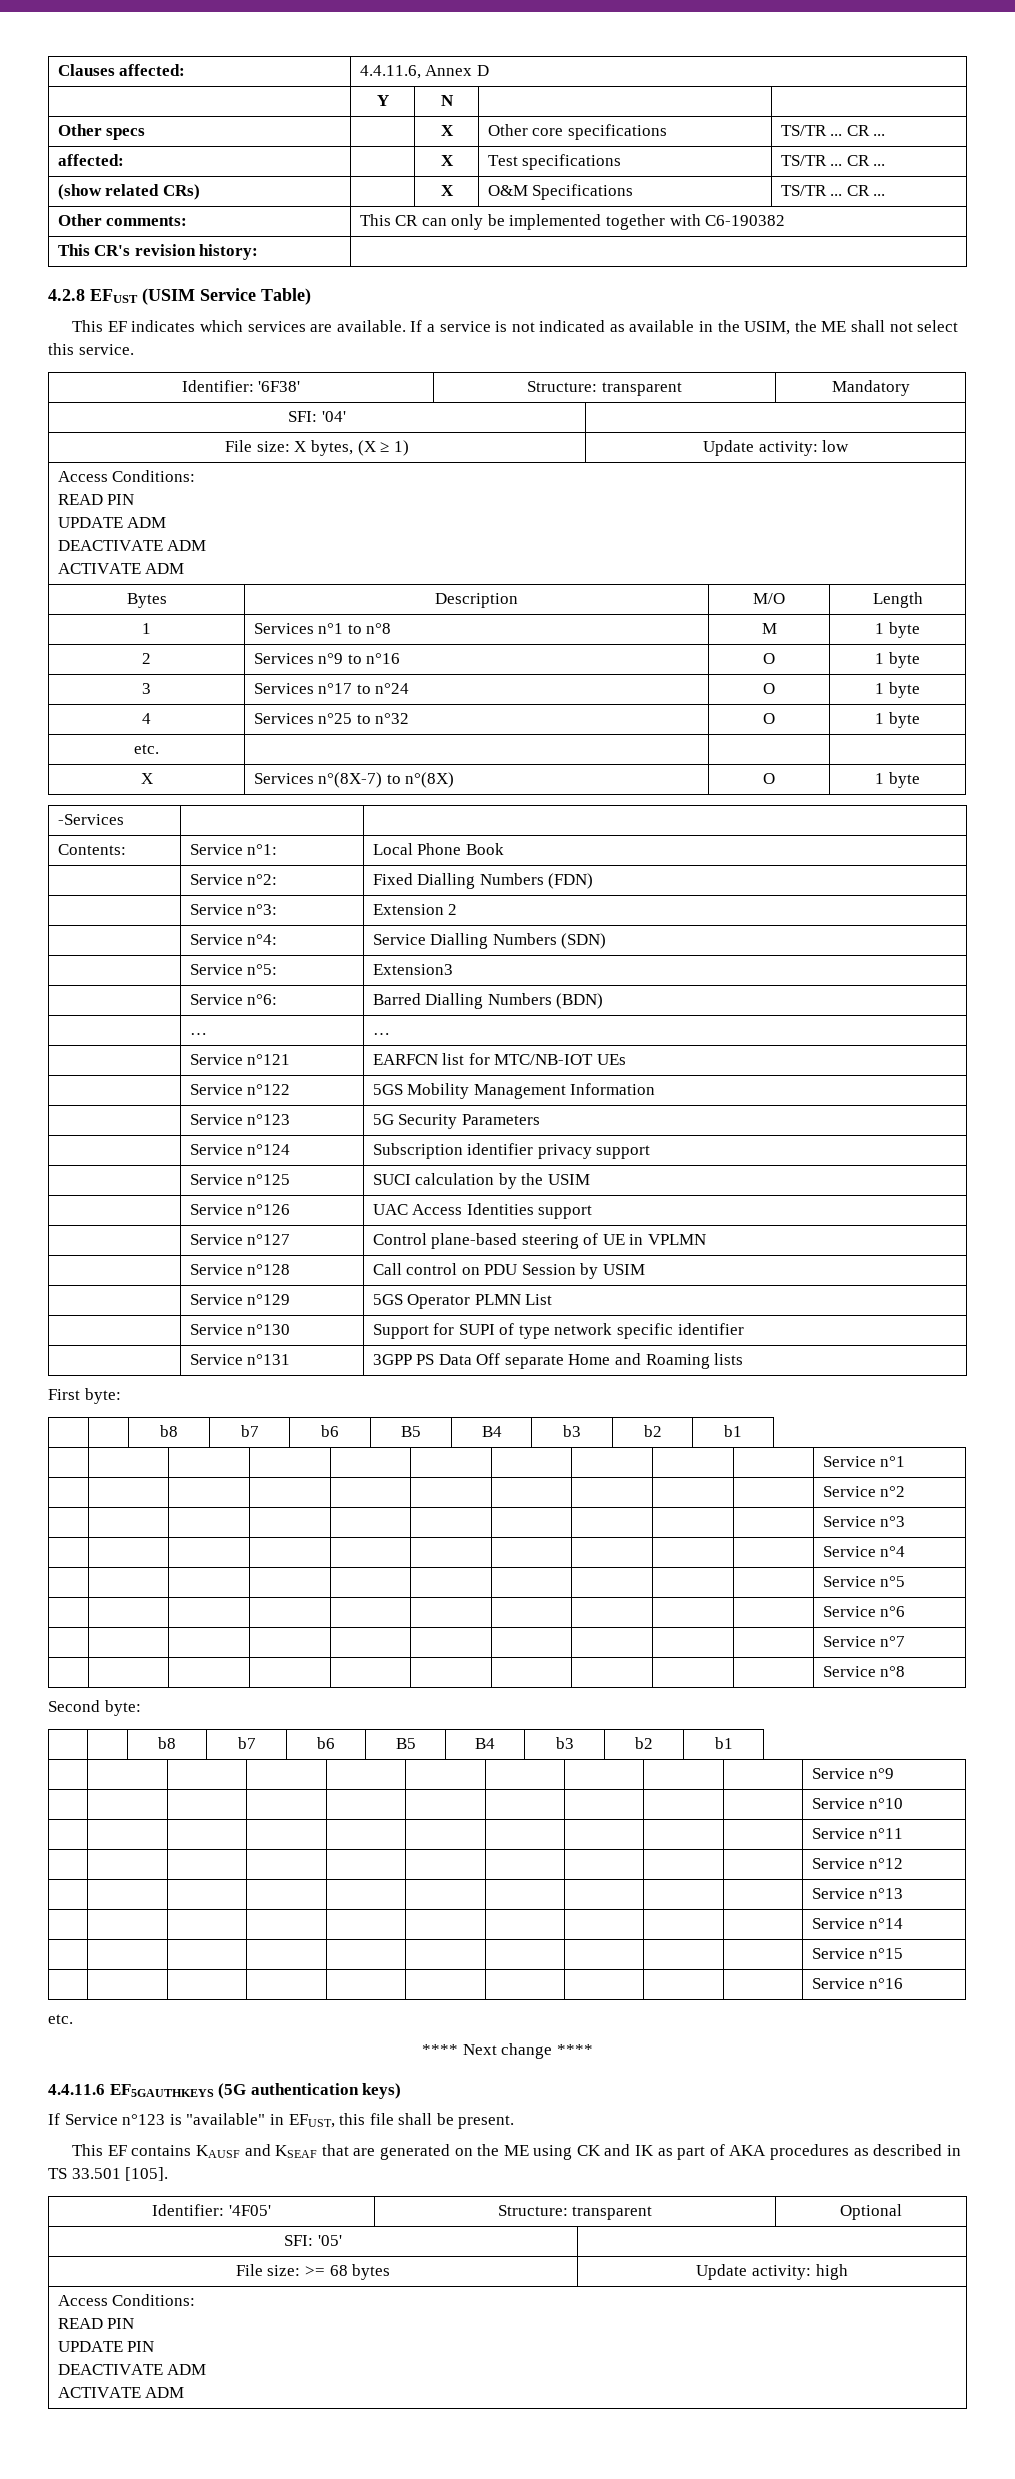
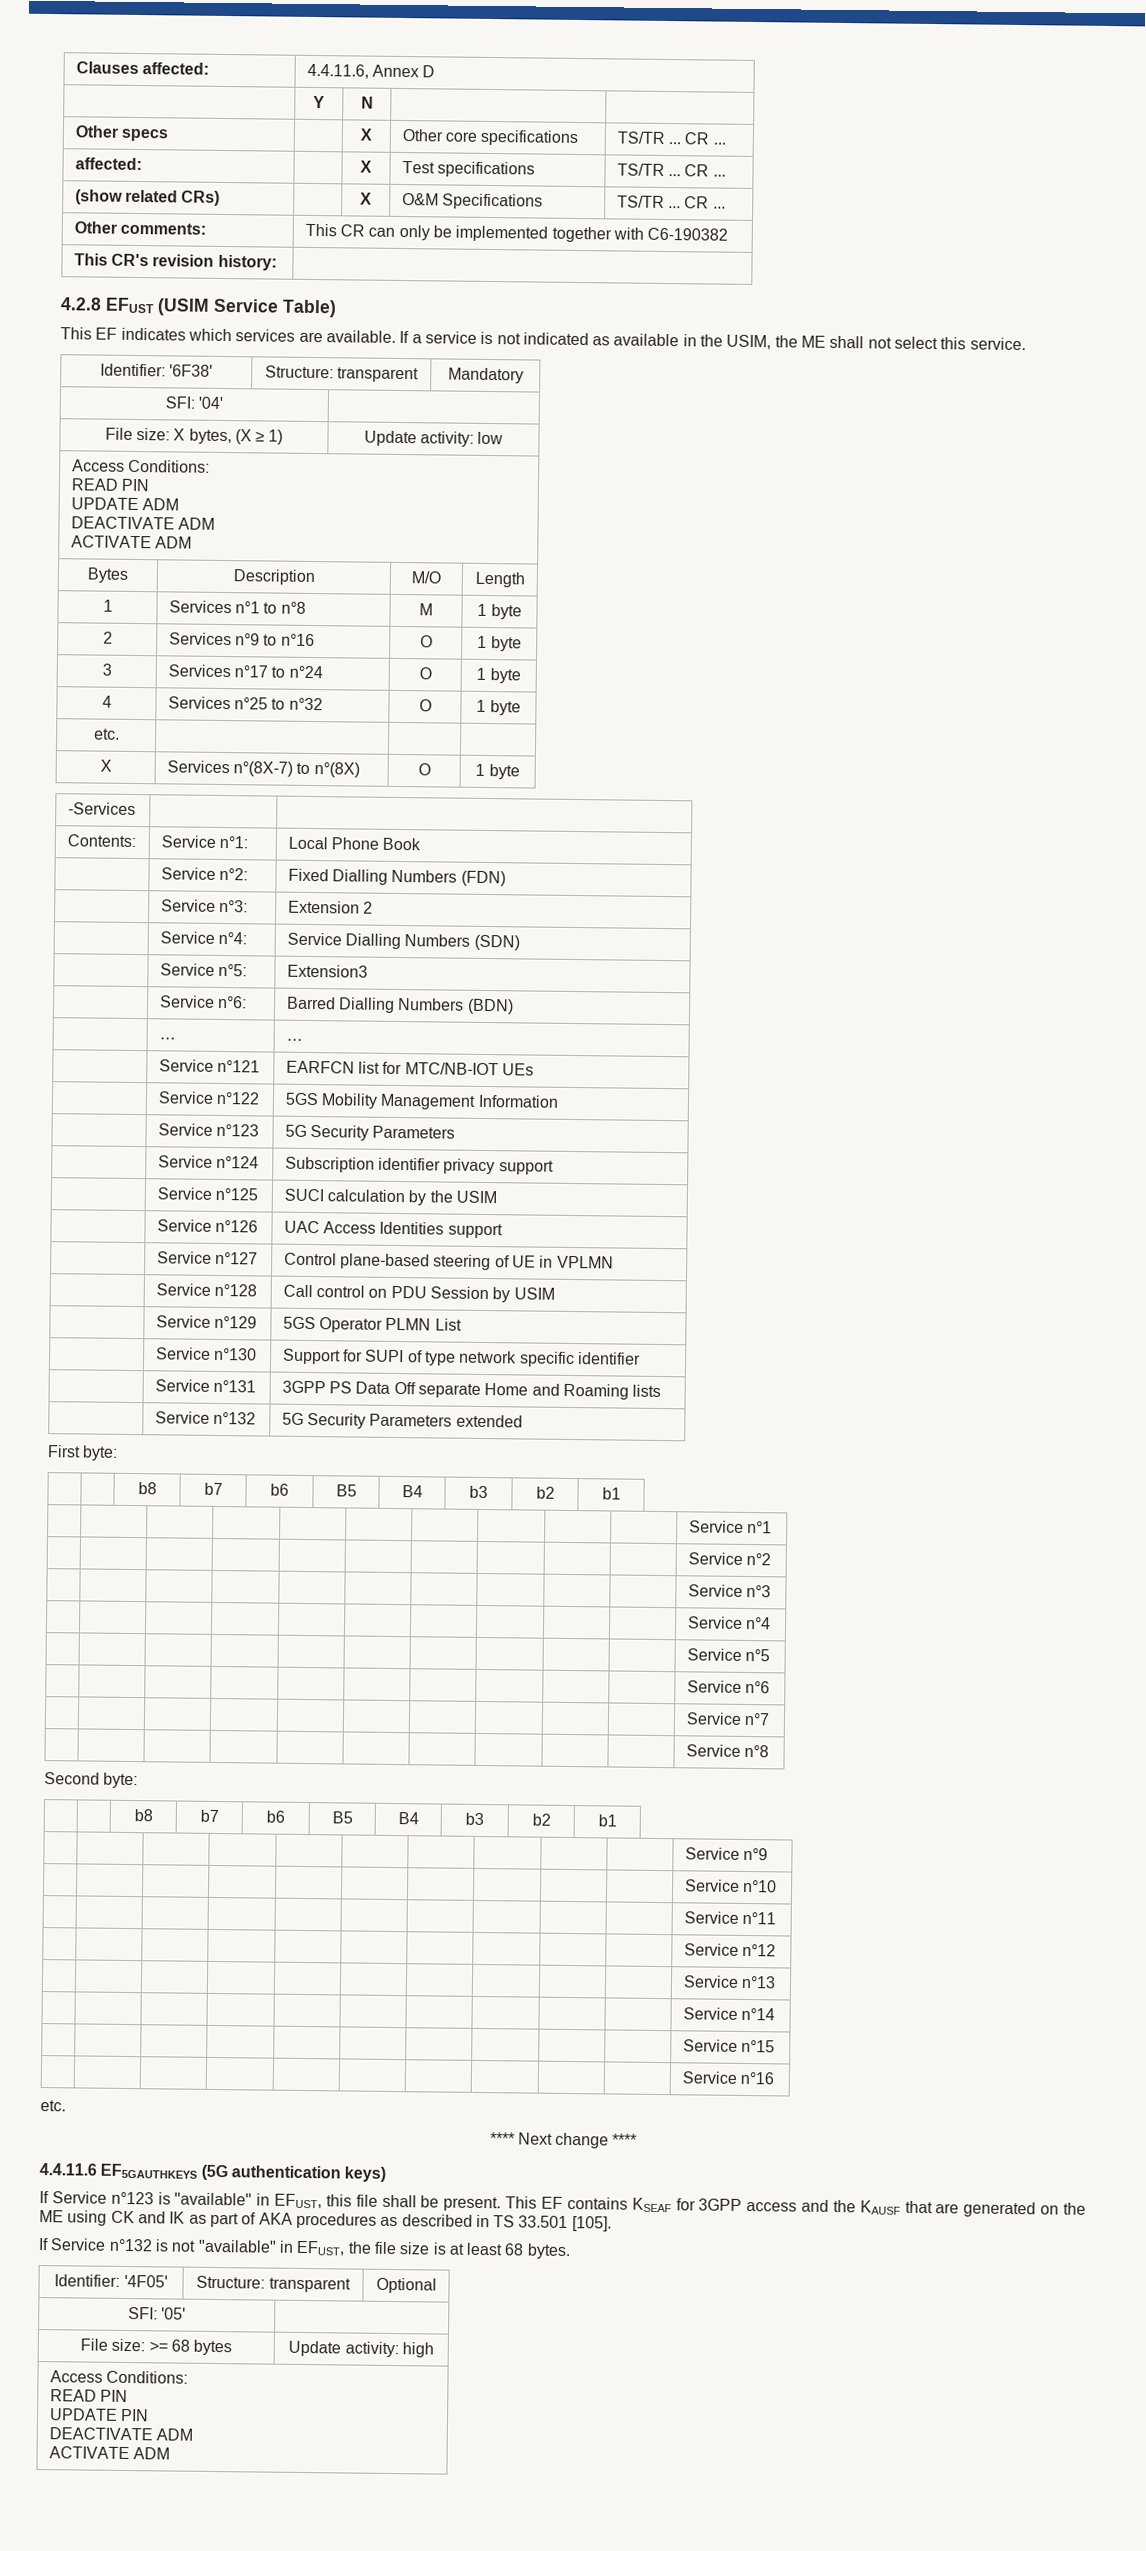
(744, 1359) none -> [154,1411,256,1425] [281,1412,523,1429] // | Service n°132 | 5G Security Parameters extended
(515, 2122) // -> (502, 2204) none
[195,2144,318,2158] KAUSF and KSEAF -> [631,2197,901,2215] KSEAF for 3GPP access and the KAUSF
(169, 2174) none -> [38,2238,571,2260] // If Service n°132 is not "available" in EFUST, the file size is at least 68 bytes.

